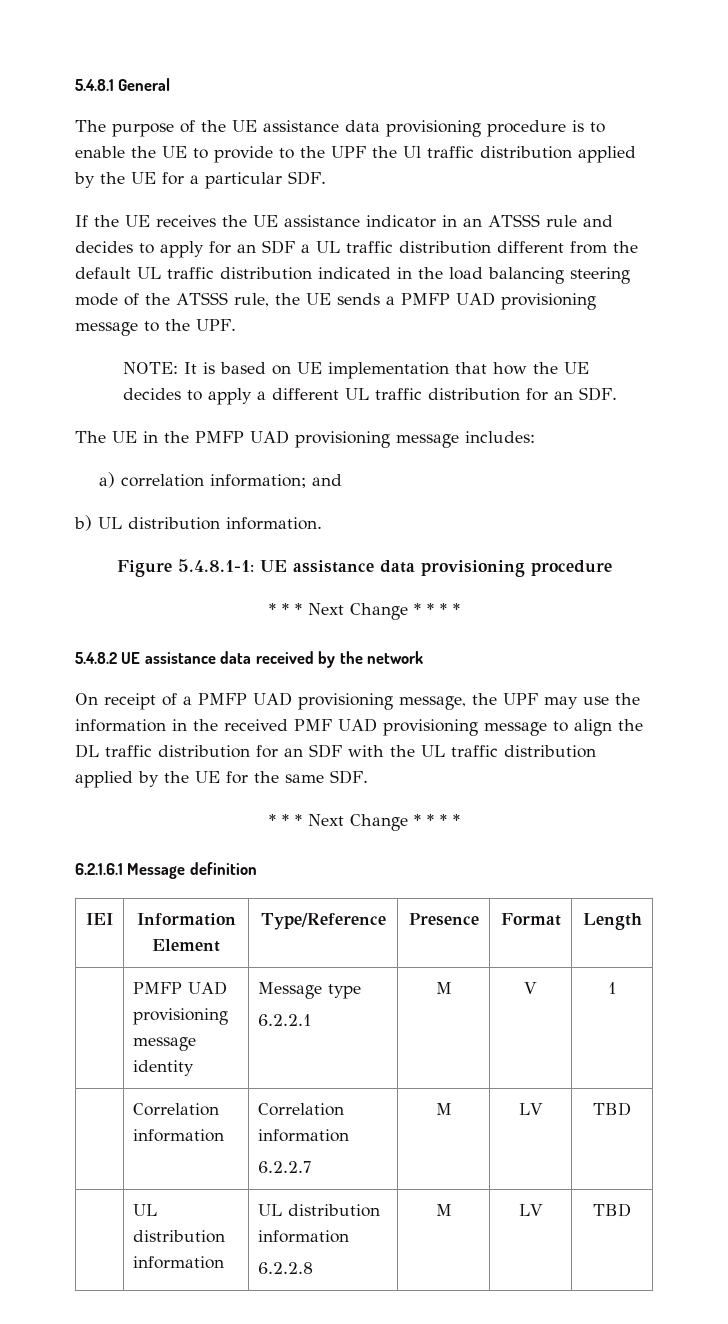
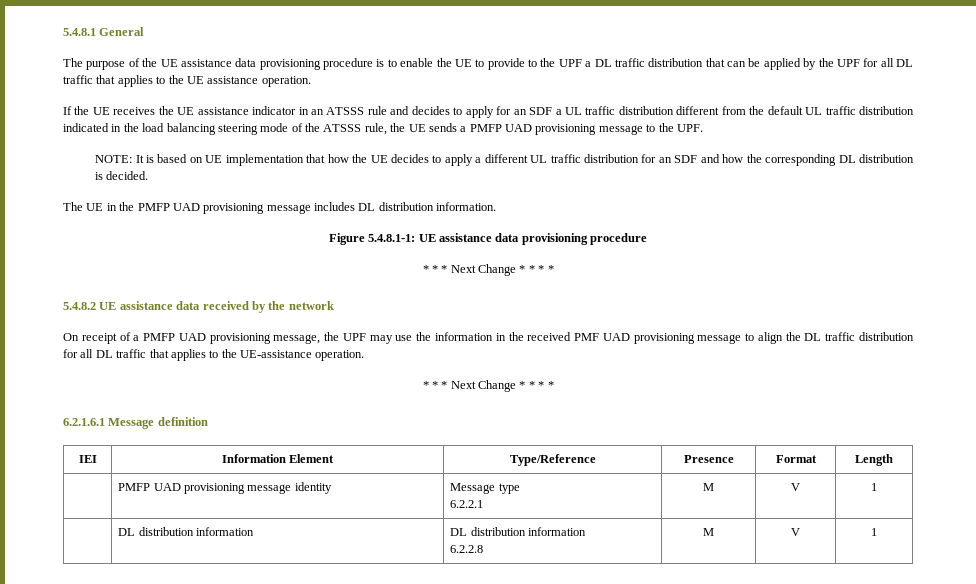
[372,146,636,163] [74,171,326,189] the Ul traffic distribution applied by the UE for a particular SDF. -> [585,58,913,70] [63,75,311,87] a DL traffic distribution that can be applied by the UPF for all DL traffic that applies to the UE assistance operation.
[579,387,618,401] SDF. -> [674,154,915,166] [95,171,149,180] SDF and how the corresponding DL distribution is decided.
[465,431,535,443] [99,472,343,488] [74,515,122,531] includes: // a) correlation information; and // b) UL -> [314,202,376,211] includes DL
[284,744,596,758] [75,770,368,788] an SDF with the UL traffic distribution applied by the UE for the same SDF. -> [80,349,365,361] all DL traffic that applies to the UE-assistance operation.
[133,1103,220,1116] [133,1129,225,1142] [258,1103,345,1116] [258,1129,350,1142] [258,1161,312,1173] [435,1103,452,1115] [518,1103,543,1115] [593,1102,631,1116] [133,1204,158,1216] Correlation information | Correlation information // 6.2.2.7 | M | LV | TBD // | UL -> [118,528,136,536] DL
[258,1204,283,1216] UL -> [450,528,468,536] DL
[518,1204,543,1216] [593,1203,631,1217] LV | TBD -> [791,528,800,536] [871,528,877,536] V | 1

